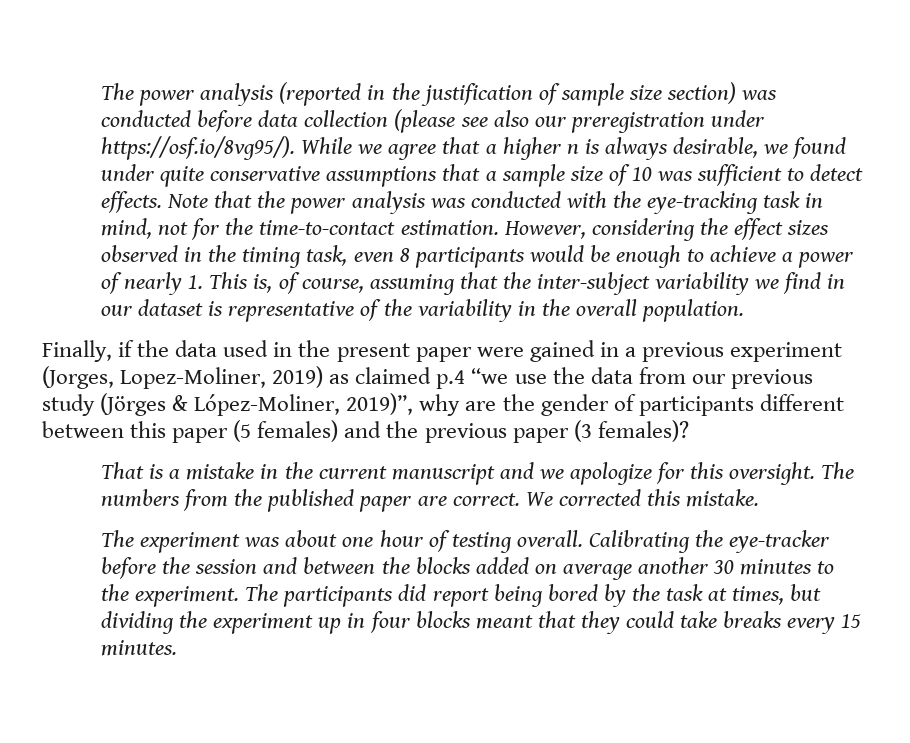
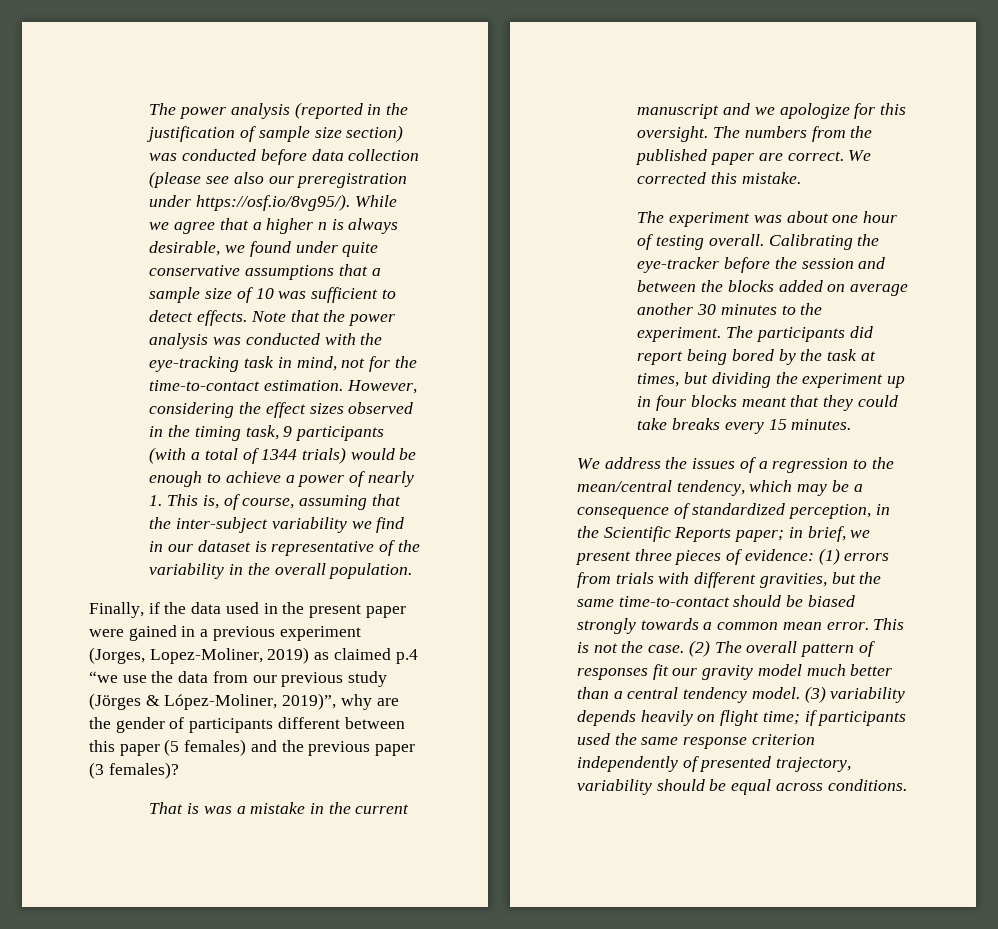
[353,247,525,268] even 8 participants -> [283,426,384,441] [149,447,346,464] 9 participants (with a total of 1344 trials)
(165, 471) none -> [203,806,232,814] was
(178, 648) none -> [577,457,894,473] [577,480,863,496] [577,503,890,519] [577,526,871,542] [575,548,890,565] [577,572,882,588] [577,595,855,607] [577,618,905,634] [577,640,875,657] [577,664,893,680] [577,686,906,703] [577,710,907,726] [577,733,815,749] [577,756,852,772] [577,779,907,795] // We address the issues of a regression to the mean/central tendency, which may be a consequence of standardized perception, in the Scientific Reports paper; in brief, we present three pieces of evidence: (1) errors from trials with different gravities, but the same time-to-contact should be biased strongly towards a common mean error. This is not the case. (2) The overall pattern of responses fit our gravity model much better than a central tendency model. (3) variability depends heavily on flight time; if participants used the same response criterion independently of presented trajectory, variability should be equal across conditions.

